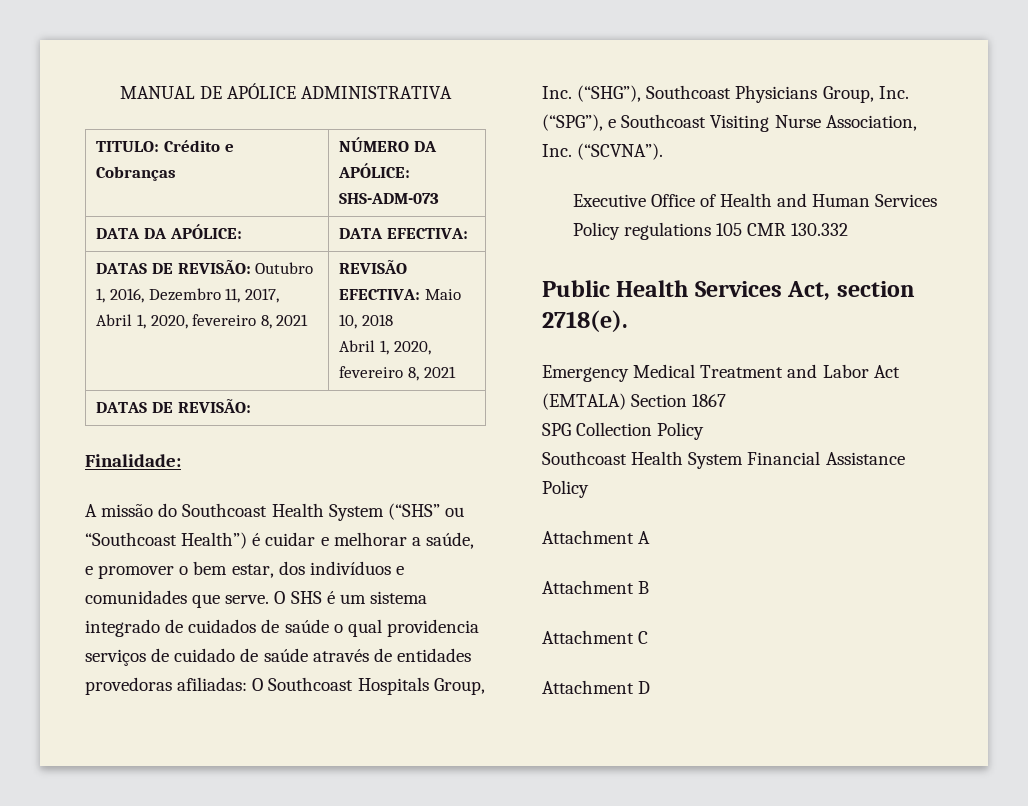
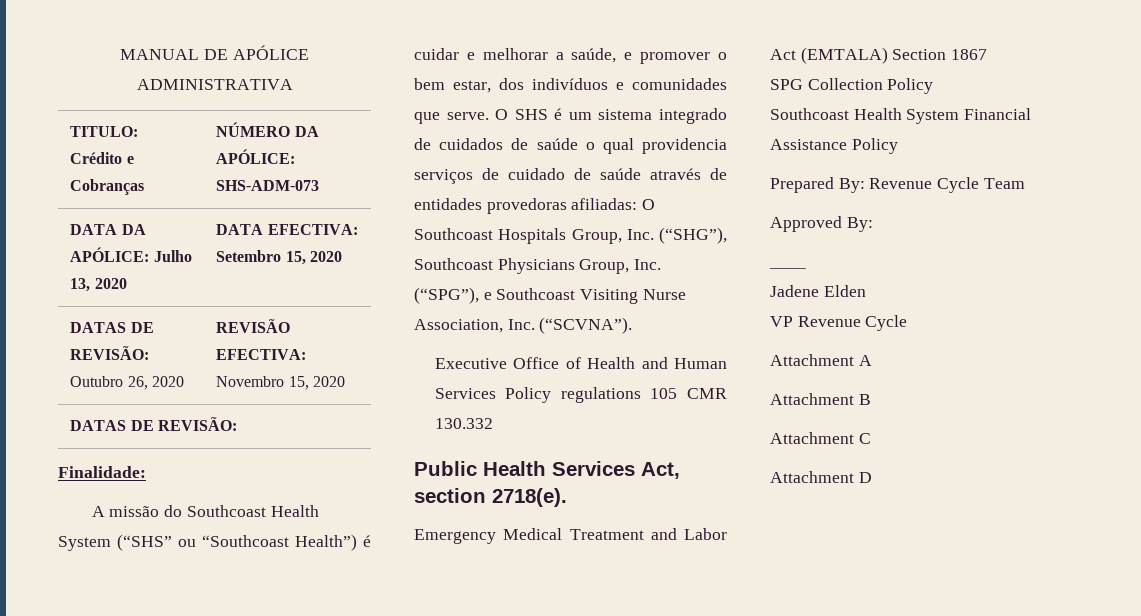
(242, 231) none -> [153,250,192,262] [70,278,127,292] Julho 13, 2020
(469, 233) none -> [216,250,343,265] Setembro 15, 2020
[96,288,279,303] [96,314,309,329] [339,260,408,274] [339,289,462,300] [339,314,394,329] [339,340,431,355] [339,366,456,381] 1, 2016, Dezembro 11, 2017, Abril 1, 2020, fevereiro 8, 2021 | REVISÃO EFECTIVA: Maio 10, 2018 // Abril 1, 2020, fevereiro 8, 2021 -> [127,376,185,390] [216,319,291,333] [216,349,307,360] [216,376,346,390] 26, 2020 | REVISÃO EFECTIVA: Novembro 15, 2020
(589, 489) none -> [770,177,1025,193] [770,216,873,232] [769,267,806,269] [770,285,866,297] [770,315,908,331] // Prepared By: Revenue Cycle Team // Approved By: // ____ // Jadene Elden // VP Revenue Cycle

